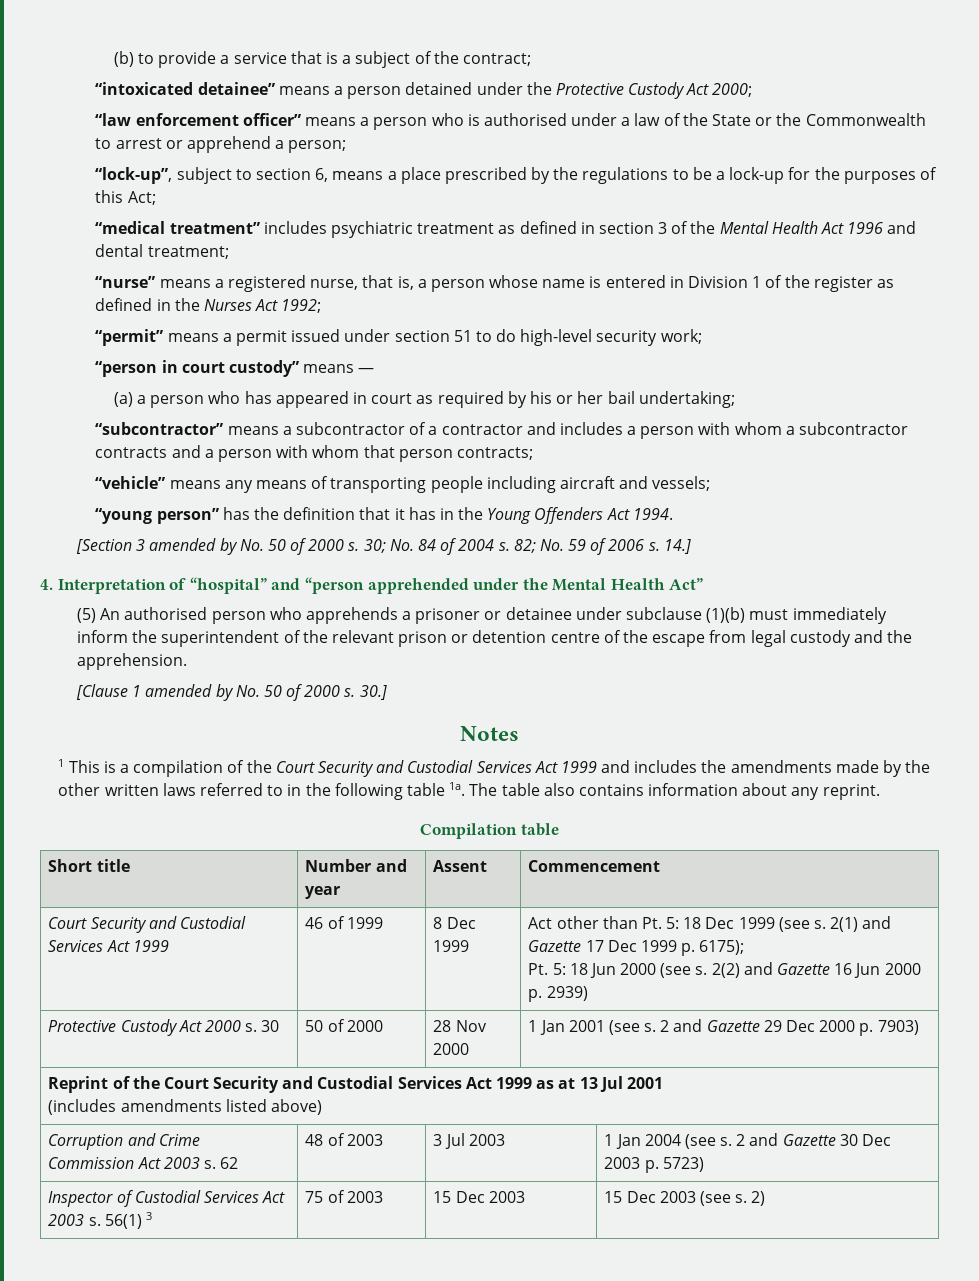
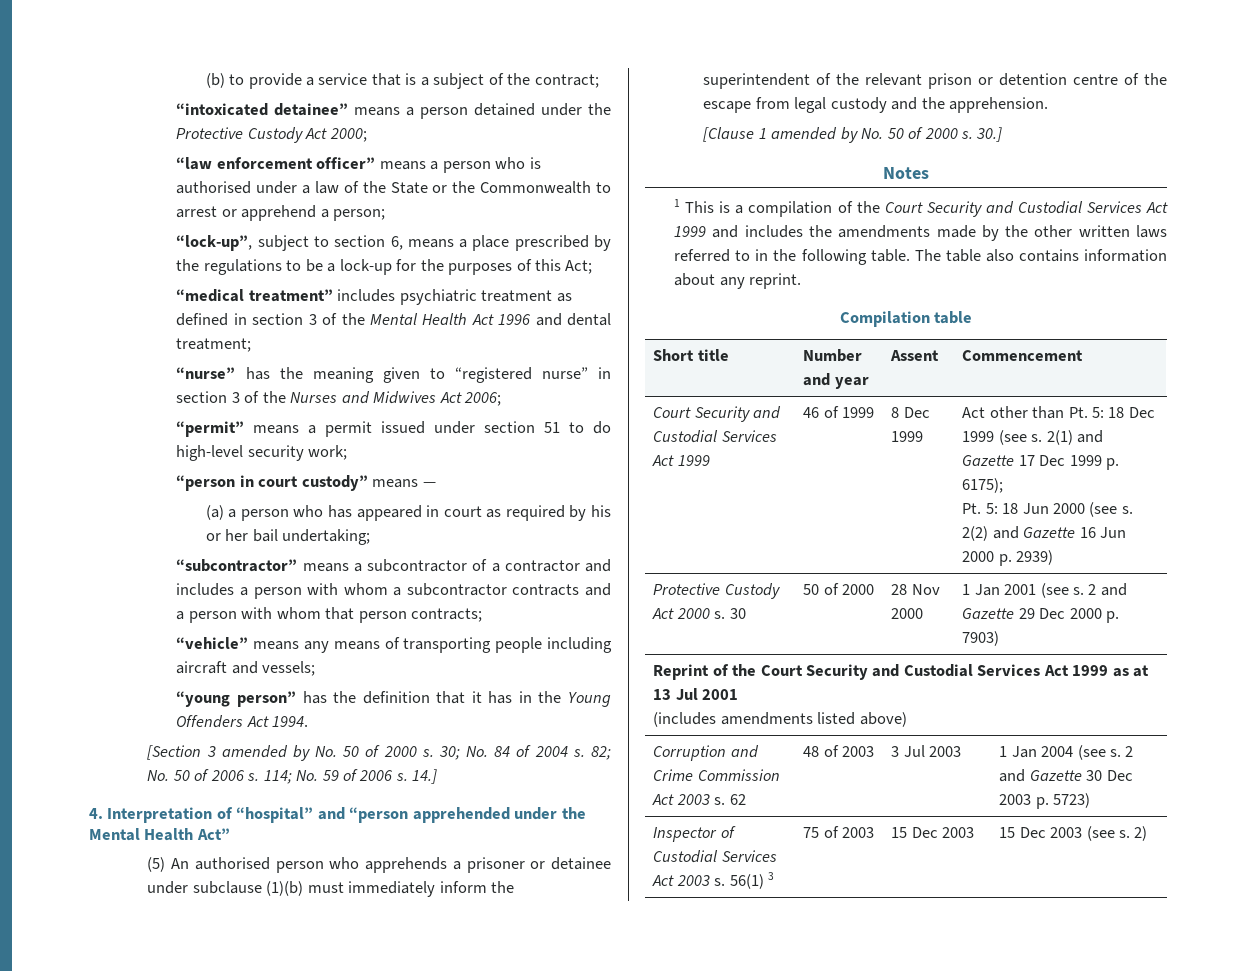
[159,275,894,292] [95,298,322,313] means a registered nurse, that is, a person whose name is entered in Division 1 of the register as defined in the Nurses Act 1992; -> [245,367,612,383] [176,391,502,406] has the meaning given to “registered nurse” in section 3 of the Nurses and Midwives Act 2006;
(564, 545) none -> [173,769,319,784] 50 of 2006 s. 114; No.
[406,782,466,796] table 1a. -> [870,249,910,262] table.

